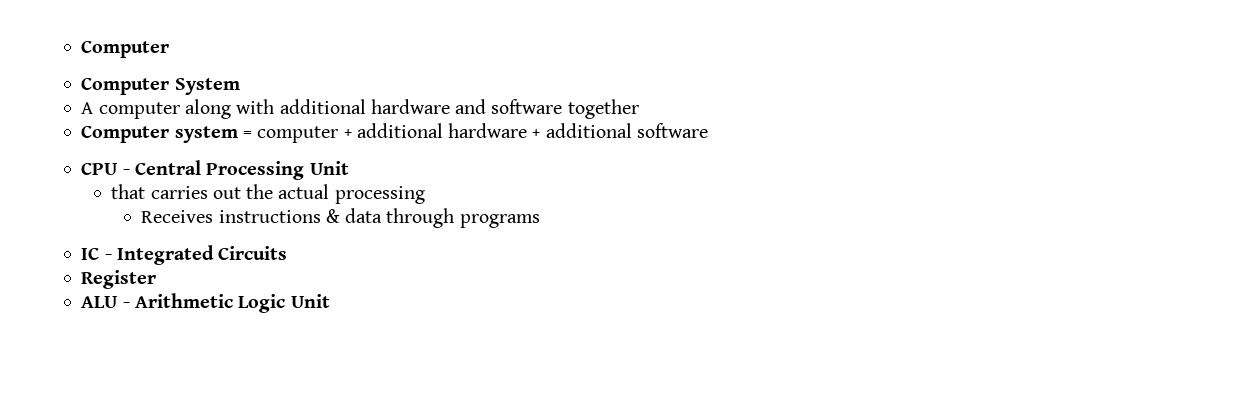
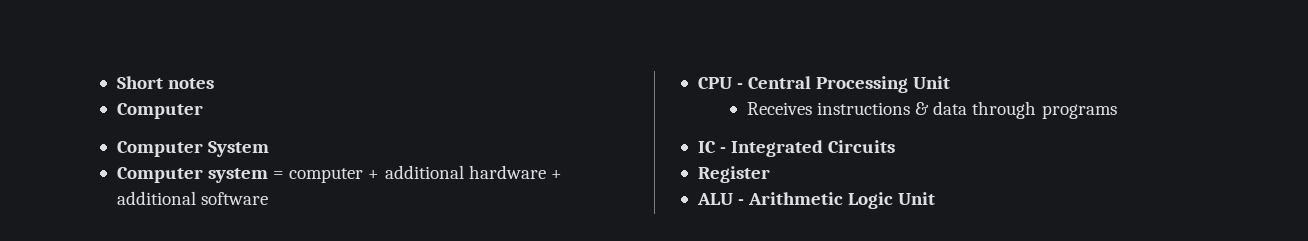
(81, 49) none -> [116,76,215,89] Short notes //
[81,99,639,119] // A computer along with additional hardware and software together -> (270, 149) none
[111,184,425,204] // that carries out the actual processing -> (951, 82) none

